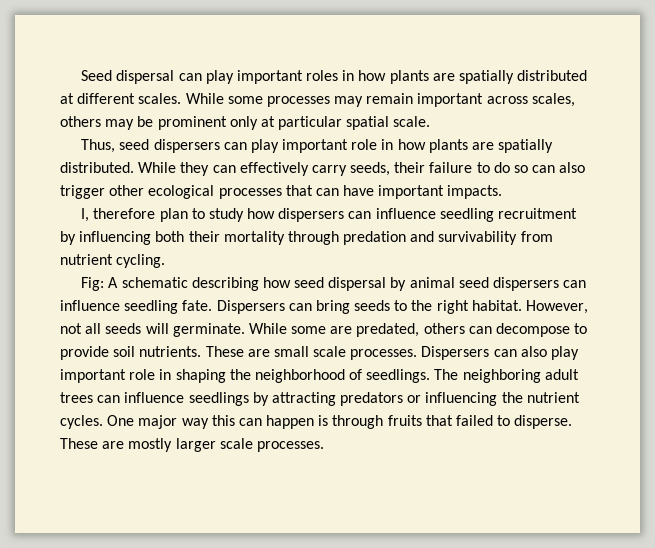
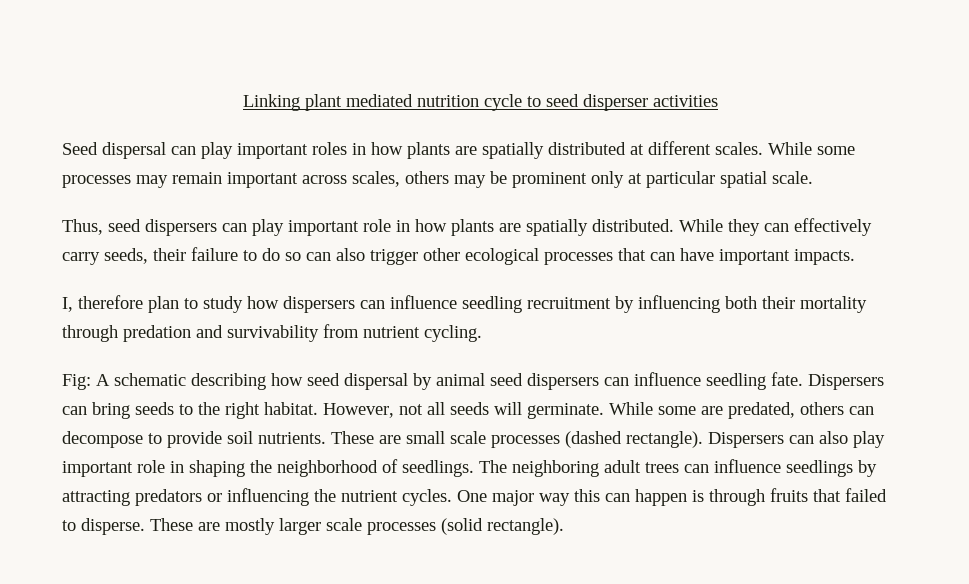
(81, 75) none -> [243,94,718,111] Linking plant mediated nutrition cycle to seed disperser activities //
[350,349,418,360] processes. -> [491,431,703,448] processes (dashed rectangle).
[256,441,324,452] processes. -> [367,518,564,535] processes (solid rectangle).

